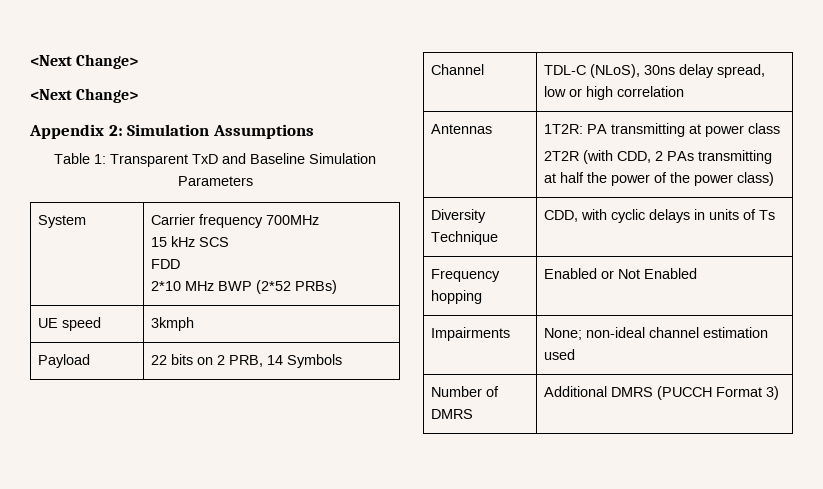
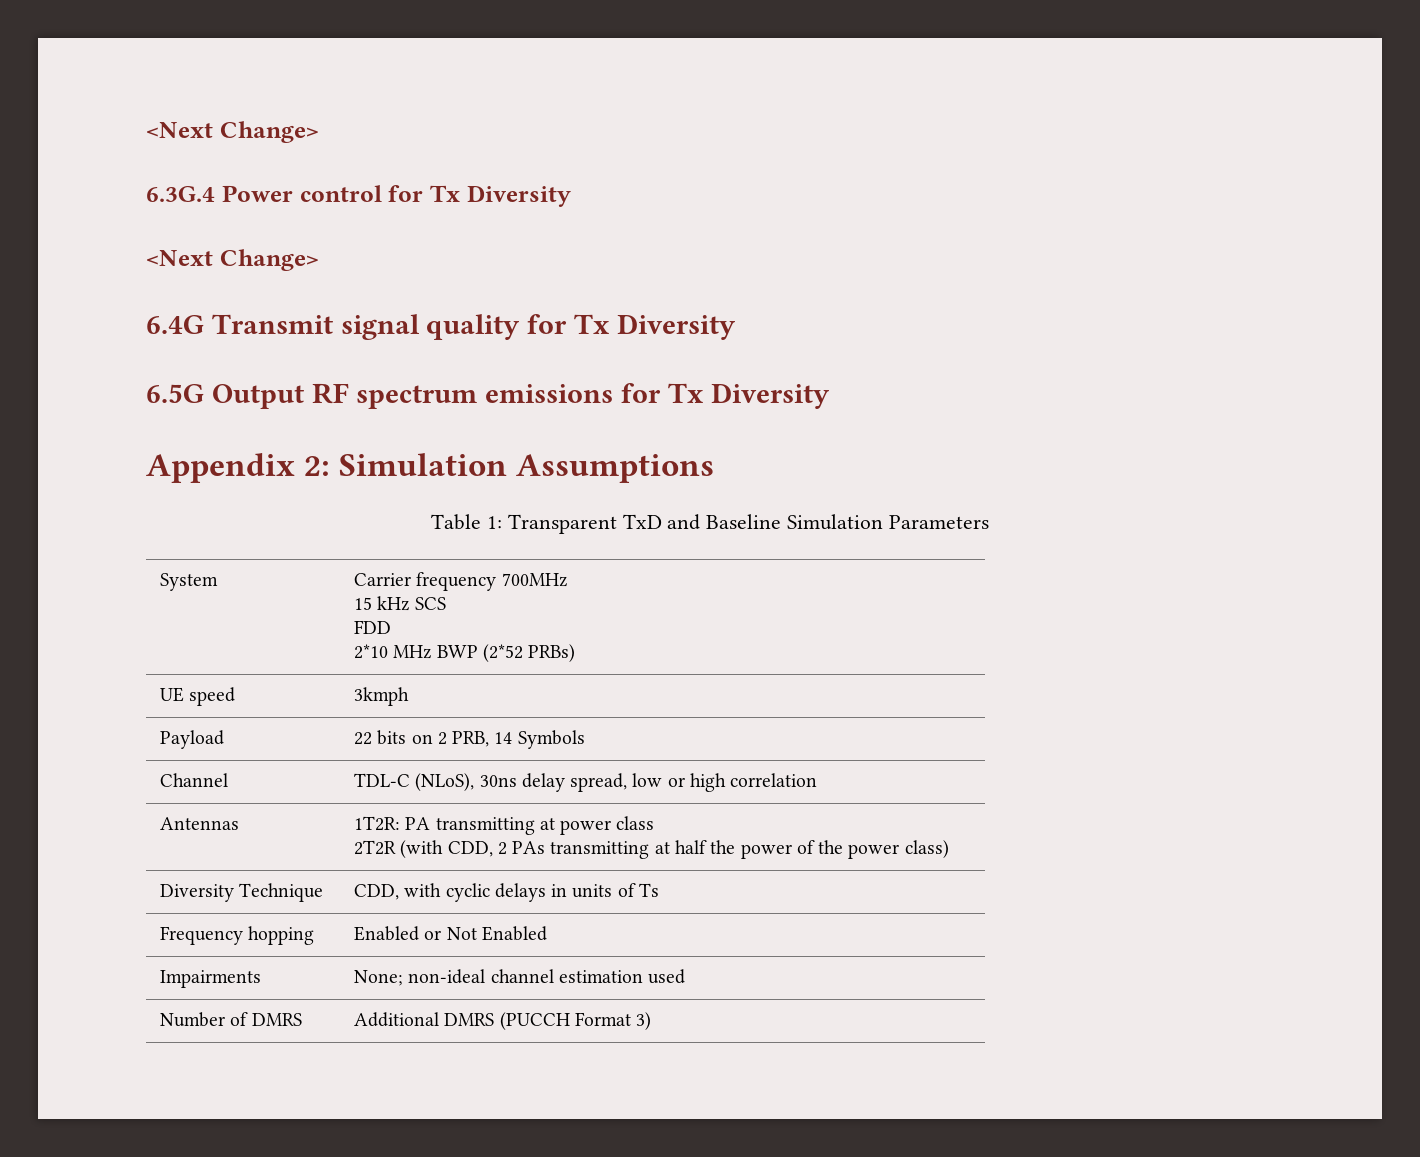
[30,54,139,69] [30,88,139,103] <Next Change> // <Next Change> -> [146,121,319,143] [146,185,571,207] [146,249,319,271] [146,314,736,340] [146,383,830,409] <Next Change> // 6.3G.4 Power control for Tx Diversity // <Next Change> // 6.4G Transmit signal quality for Tx Diversity // 6.5G Output RF spectrum emissions for Tx Diversity

